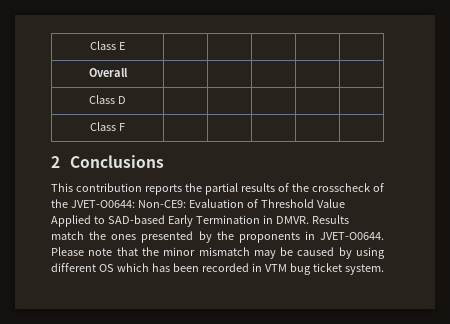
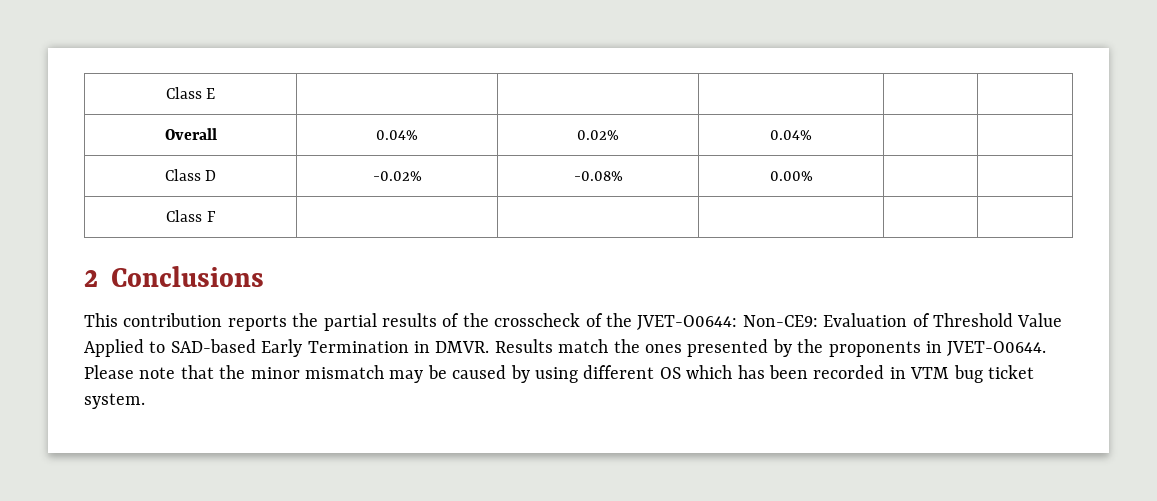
(128, 72) | | -> [376,130,418,140] [577,130,619,140] [770,130,813,140] 0.04% | 0.02% | 0.04%
(126, 100) | | -> [372,171,422,181] [573,171,623,181] [769,171,813,181] -0.02% | -0.08% | 0.00%

